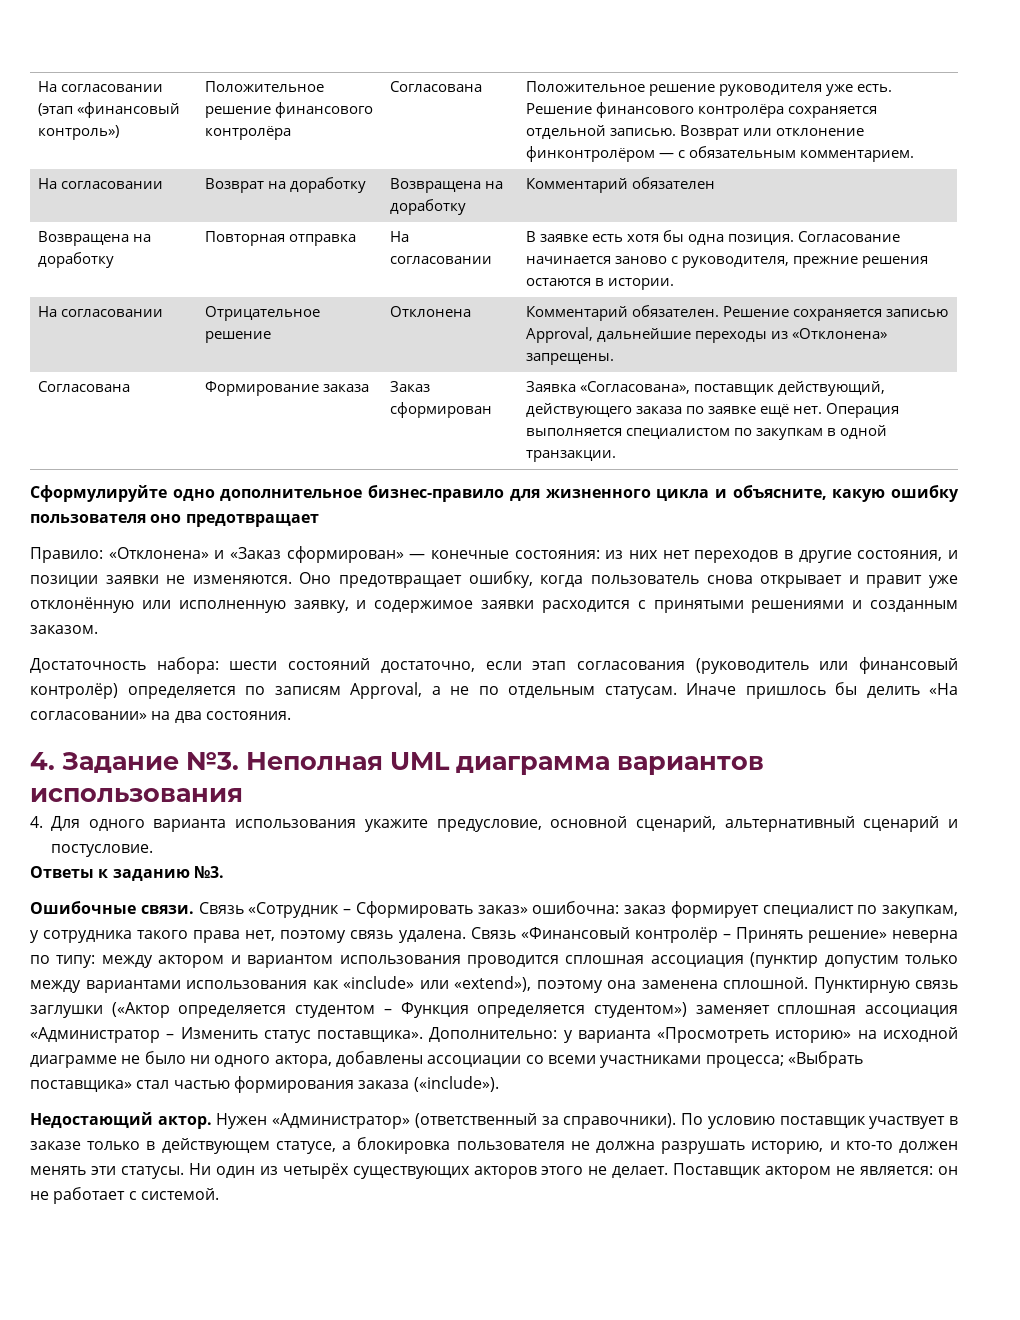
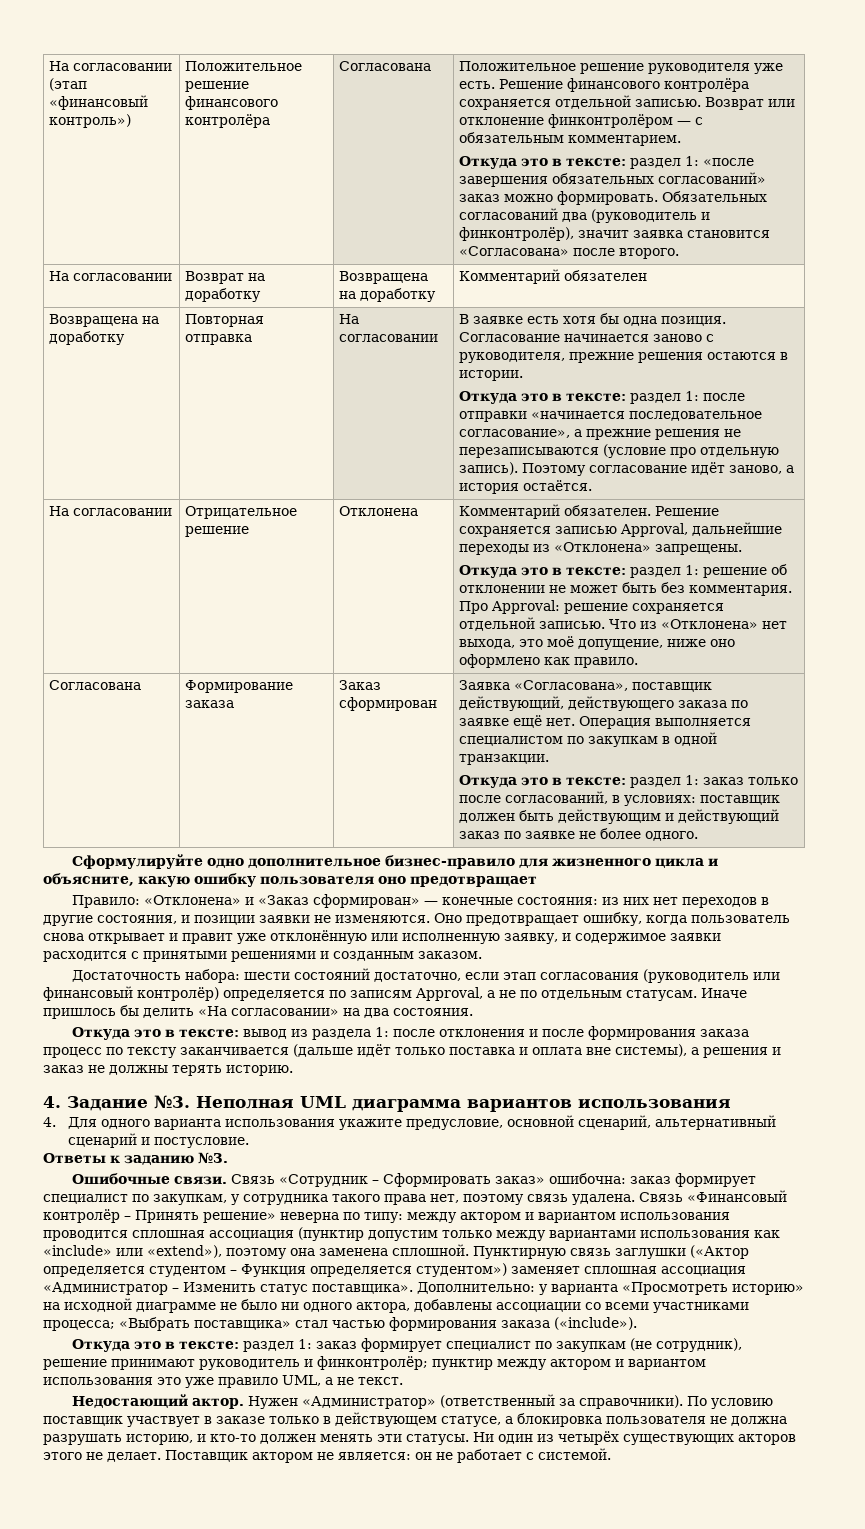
(914, 156) none -> [458,156,754,169] [458,172,766,187] [458,191,767,205] [458,208,710,223] [458,227,770,241] [458,246,679,259] // Откуда это в тексте: раздел 1: «после завершения обязательных согласований» заказ можно формировать. Обязательных согласований два (руководитель и финконтролёр), значит заявка становится «Согласована» после второго.
(674, 284) none -> [458,391,745,404] [458,411,762,422] [458,429,741,440] [458,444,779,458] [458,462,794,476] [458,480,592,494] // Откуда это в тексте: раздел 1: после отправки «начинается последовательное согласование», а прежние решения не перезаписываются (условие про отдельную запись). Поэтому согласование идёт заново, а история остаётся.
(614, 359) none -> [458,564,787,578] [458,582,792,596] [458,600,724,614] [458,617,787,631] [458,636,735,650] [458,654,638,668] // Откуда это в тексте: раздел 1: решение об отклонении не может быть без комментария. Про Approval: решение сохраняется отдельной записью. Что из «Отклонена» нет выхода, это моё допущение, ниже оно оформлено как правило.
(616, 456) none -> [458,775,798,788] [458,791,780,806] [458,809,779,824] [458,828,698,841] // Откуда это в тексте: раздел 1: заказ только после согласований, в условиях: поставщик должен быть действующим и действующий заказ по заявке не более одного.
(291, 715) none -> [72,1026,750,1040] [43,1044,781,1058] [43,1065,293,1076] // Откуда это в тексте: вывод из раздела 1: после отклонения и после формирования заказа процесс по тексту заканчивается (дальше идёт только поставка и оплата вне системы), а решения и заказ не должны терять историю.
(499, 1084) none -> [72,1338,743,1352] [43,1356,706,1370] [43,1375,403,1388] // Откуда это в тексте: раздел 1: заказ формирует специалист по закупкам (не сотрудник), решение принимают руководитель и финконтролёр; пунктир между актором и вариантом использования это уже правило UML, а не текст.

